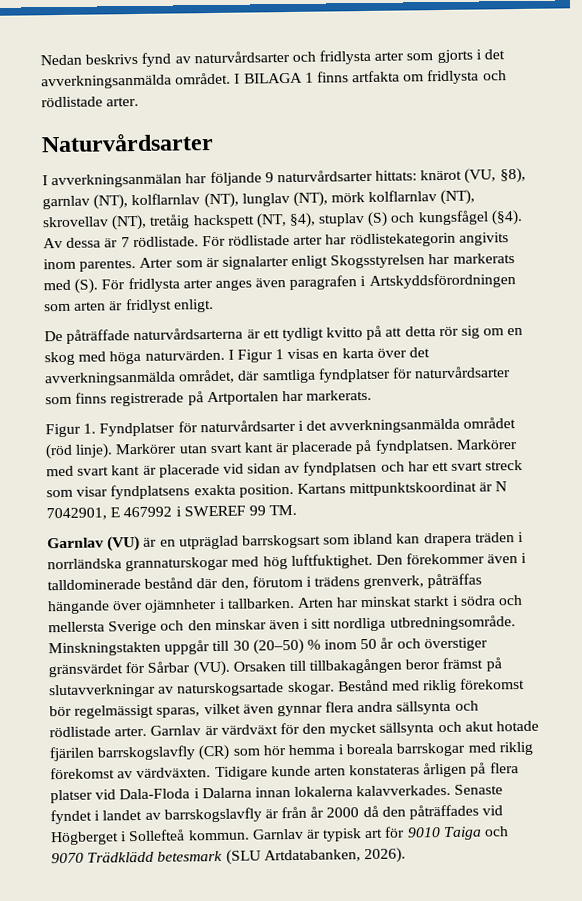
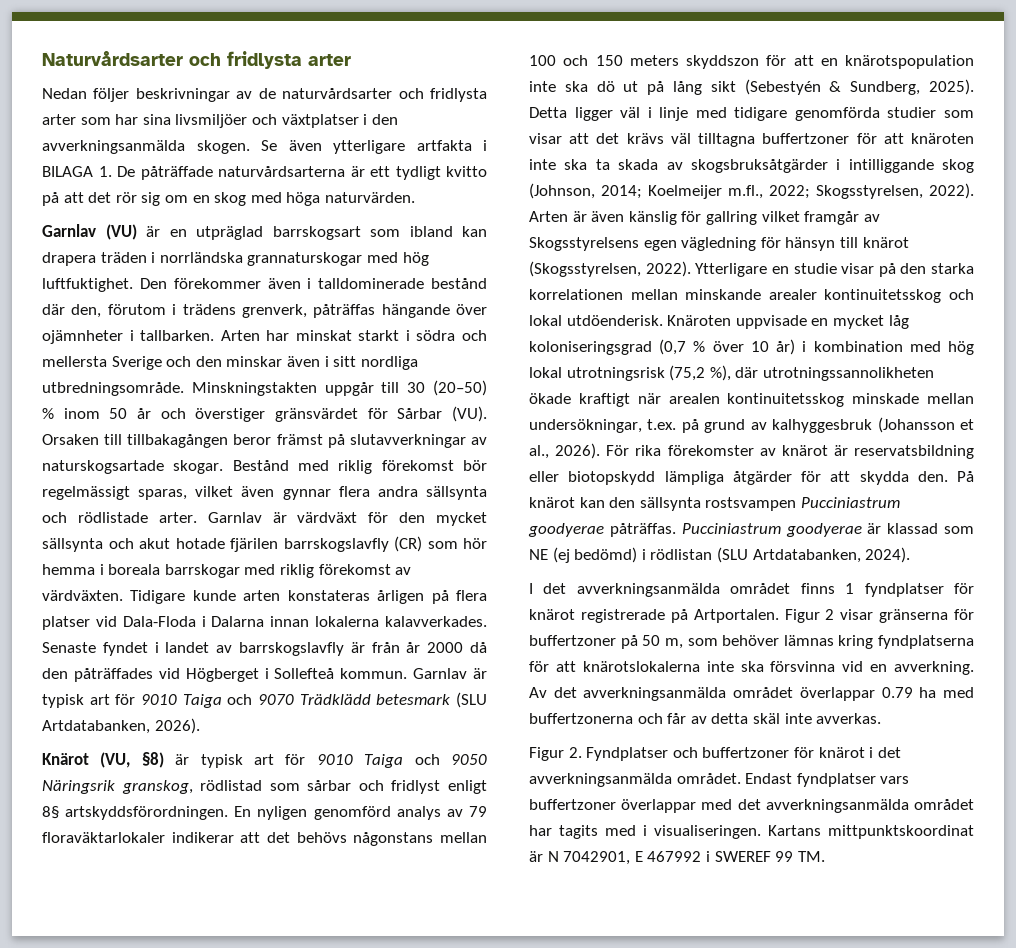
[40,52,191,67] Nedan beskrivs fynd av -> [42,51,351,69] [42,88,276,102] Naturvårdsarter och fridlysta arter // Nedan följer beskrivningar av de
[436,49,506,64] [41,69,507,90] [41,96,140,108] [41,132,214,153] [42,167,526,189] [42,189,476,210] [42,209,523,231] [43,232,509,249] [43,253,515,272] [43,273,516,294] [44,298,214,314] gjorts i det avverkningsanmälda området. I BILAGA 1 finns artfakta om fridlysta och rödlistade arter. // Naturvårdsarter // I avverkningsanmälan har följande 9 naturvårdsarter hittats: knärot (VU, §8), garnlav (NT), kolflarnlav (NT), lunglav (NT), mörk kolflarnlav (NT), skrovellav (NT), tretåig hackspett (NT, §4), stuplav (S) och kungsfågel (§4). Av dessa är 7 rödlistade. För rödlistade arter har rödlistekategorin angivits inom parentes. Arter som är signalarter enligt Skogsstyrelsen har markerats med (S). För fridlysta arter anges även paragrafen i Artskyddsförordningen som arten är fridlyst enligt. // -> [115,114,398,128] [42,140,487,154] [42,166,112,177] har sina livsmiljöer och växtplatser i den avverkningsanmälda skogen. Se även ytterligare artfakta i BILAGA 1.
[404,326,436,337] detta -> [88,192,112,203] det
[227,347,431,363] [44,366,512,387] [45,389,373,407] [45,417,517,438] [45,438,518,460] [46,459,524,478] [46,481,508,500] [46,504,298,521] I Figur 1 visas en karta över det avverkningsanmälda området, där samtliga fyndplatser för naturvårdsarter som finns registrerade på Artportalen har markerats. // Figur 1. Fyndplatser för naturvårdsarter i det avverkningsanmälda området (röd linje). Markörer utan svart kant är placerade på fyndplatsen. Markörer med svart kant är placerade vid sidan av fyndplatsen och har ett svart streck som visar fyndplatsens exakta position. Kartans mittpunktskoordinat är N 7042901, E 467992 i SWEREF 99 TM. -> (415, 197) none
(406, 855) none -> [42,752,487,768] [42,780,487,794] [42,806,488,820] [42,832,487,846] [529,55,974,69] [529,79,974,95] [529,107,974,121] [529,133,974,147] [529,159,974,173] [529,183,974,199] [529,211,880,225] [529,237,909,251] [529,261,974,277] [529,289,974,303] [529,315,909,329] [529,339,974,355] [529,365,934,381] [529,393,974,407] [529,417,974,433] [529,443,974,459] [529,471,974,485] [529,497,900,511] [528,523,974,537] [529,547,911,563] [529,583,974,597] [529,609,974,623] [529,635,974,649] [529,661,974,675] [529,687,974,701] [529,713,882,724] [529,747,901,761] [529,773,910,787] [529,799,974,813] [529,825,974,839] [529,851,825,865] // Knärot (VU, §8) är typisk art för 9010 Taiga och 9050 Näringsrik granskog, rödlistad som sårbar och fridlyst enligt 8§ artskyddsförordningen. En nyligen genomförd analys av 79 floraväktarlokaler indikerar att det behövs någonstans mellan 100 och 150 meters skyddszon för att en knärotspopulation inte ska dö ut på lång sikt (Sebestyén & Sundberg, 2025). Detta ligger väl i linje med tidigare genomförda studier som visar att det krävs väl tilltagna buffertzoner för att knäroten inte ska ta skada av skogsbruksåtgärder i intilliggande skog (Johnson, 2014; Koelmeijer m.fl., 2022; Skogsstyrelsen, 2022). Arten är även känslig för gallring vilket framgår av Skogsstyrelsens egen vägledning för hänsyn till knärot (Skogsstyrelsen, 2022). Ytterligare en studie visar på den starka korrelationen mellan minskande arealer kontinuitetsskog och lokal utdöenderisk. Knäroten uppvisade en mycket låg koloniseringsgrad (0,7 % över 10 år) i kombination med hög lokal utrotningsrisk (75,2 %), där utrotningssannolikheten ökade kraftigt när arealen kontinuitetsskog minskade mellan undersökningar, t.ex. på grund av kalhyggesbruk (Johansson et al., 2026). För rika förekomster av knärot är reservatsbildning eller biotopskydd lämpliga åtgärder för att skydda den. På knärot kan den sällsynta rostsvampen Pucciniastrum goodyerae påträffas. Pucciniastrum goodyerae är klassad som NE (ej bedömd) i rödlistan (SLU Artdatabanken, 2024). // I det avverkningsanmälda området finns 1 fyndplatser för knärot registrerade på Artportalen. Figur 2 visar gränserna för buffertzoner på 50 m, som behöver lämnas kring fyndplatserna för att knärotslokalerna inte ska försvinna vid en avverkning. Av det avverkningsanmälda området överlappar 0.79 ha med buffertzonerna och får av detta skäl inte avverkas. // Figur 2. Fyndplatser och buffertzoner för knärot i det avverkningsanmälda området. Endast fyndplatser vars buffertzoner överlappar med det avverkningsanmälda området har tagits med i visualiseringen. Kartans mittpunktskoordinat är N 7042901, E 467992 i SWEREF 99 TM.

